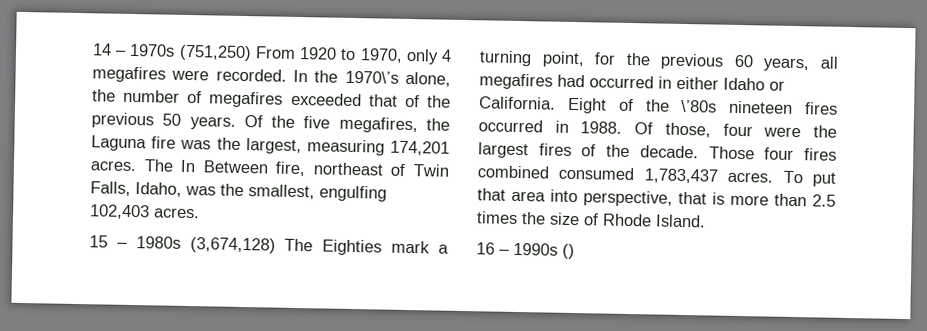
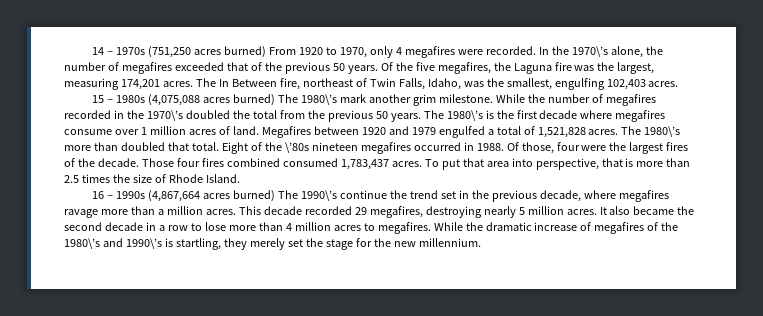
[178,44,252,62] (751,250) -> [148,46,267,58] (751,250 acres burned)
[189,237,449,256] [479,50,839,72] [479,73,785,91] [479,96,556,110] (3,674,128) The Eighties mark a turning point, for the previous 60 years, all megafires had occurred in either Idaho or California. -> [148,94,656,106] [64,110,666,122] [64,126,681,138] [64,142,219,151] (4,075,088 acres burned) The 1980\’s mark another grim milestone. While the number of megafires recorded in the 1970\’s doubled the total from the previous 50 years. The 1980\’s is the first decade where megafires consume over 1 million acres of land. Megafires between 1920 and 1979 engulfed a total of 1,521,828 acres. The 1980\’s more than doubled that total.
[804,102,838,115] fires -> [360,142,411,154] megafires
[562,243,575,260] () -> [148,190,669,202] [64,206,695,218] [64,222,679,234] [64,238,481,250] (4,867,664 acres burned) The 1990\’s continue the trend set in the previous decade, where megafires ravage more than a million acres. This decade recorded 29 megafires, destroying nearly 5 million acres. It also became the second decade in a row to lose more than 4 million acres to megafires. While the dramatic increase of megafires of the 1980\’s and 1990\’s is startling, they merely set the stage for the new millennium.

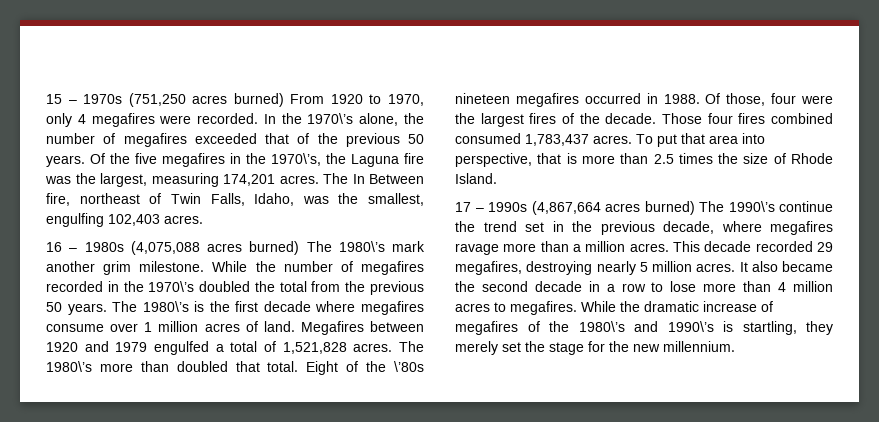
[92,47,105,55] 14 -> [46,94,62,104] 15
[437,62,491,74] megafires, -> [162,153,321,167] megafires in the 1970\’s,
[92,95,105,103] 15 -> [46,242,62,252] 16
[92,191,105,199] 16 -> [455,202,471,212] 17

